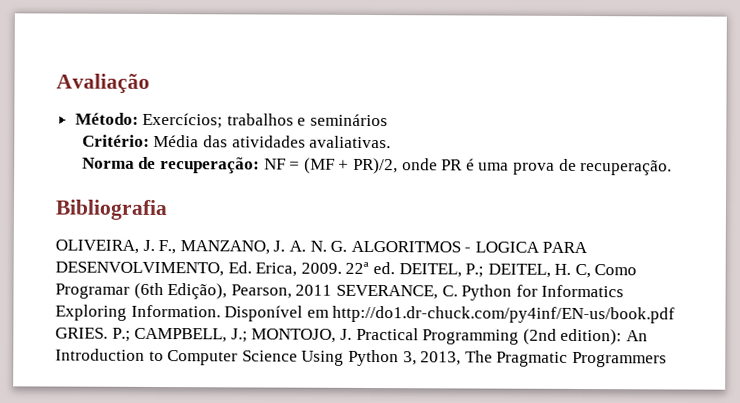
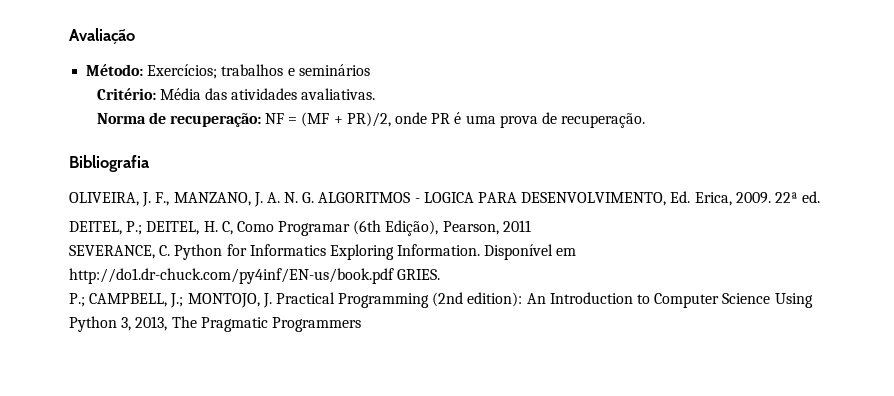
(395, 268) none -> (821, 197) //
(333, 290) none -> (531, 226) //
(108, 333) none -> (441, 274) //

